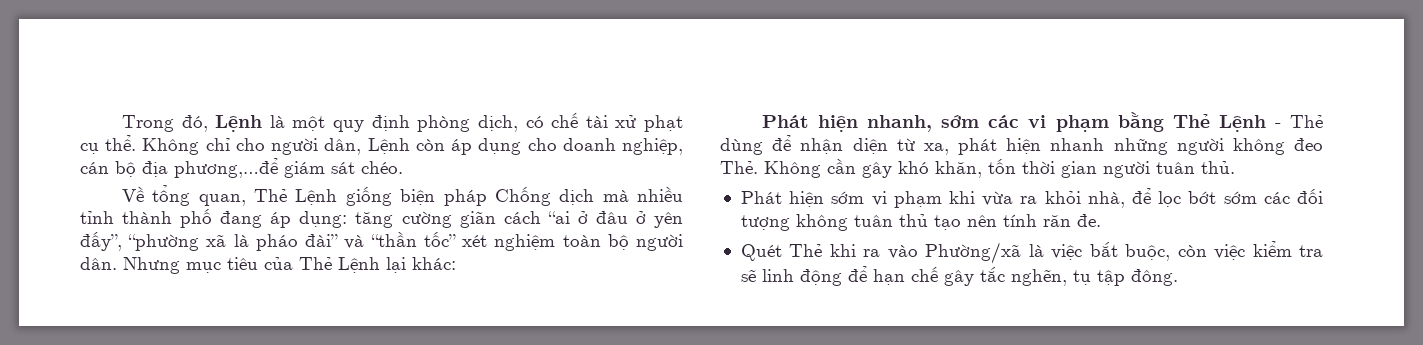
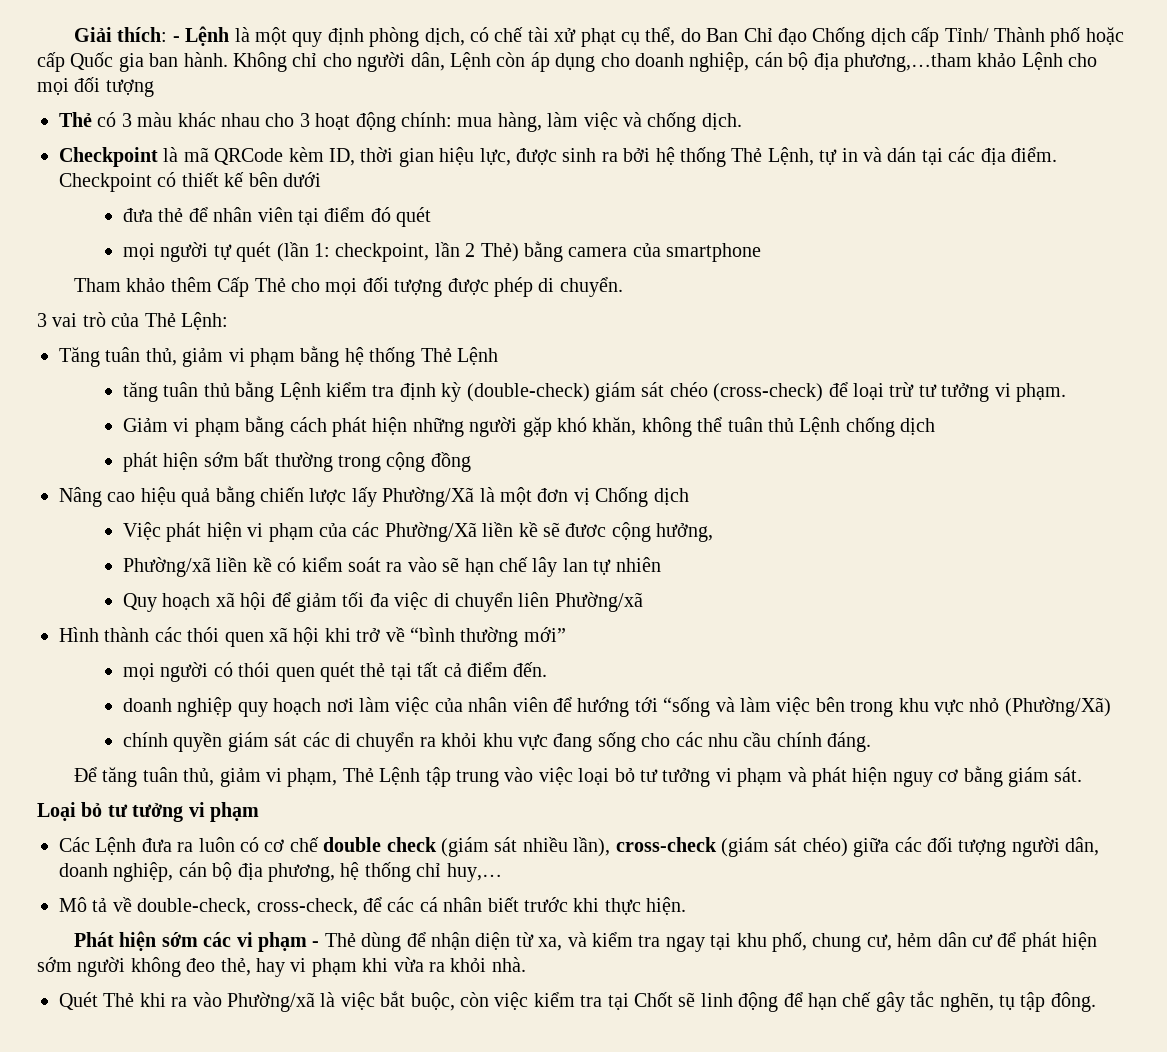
[121,115,208,132] Trong đó, -> [73,27,180,42] Giải thích: -
[105,135,137,151] thể. -> [645,27,1124,47] [37,52,228,72] thể, do Ban Chỉ đạo Chống dịch cấp Tỉnh/ Thành phố hoặc cấp Quốc gia ban hành.
[174,158,403,178] [121,185,683,206] [80,208,683,228] [80,231,683,251] [80,257,456,274] [761,115,933,132] phương,…để giám sát chéo. // Về tổng quan, Thẻ Lệnh giống biện pháp Chống dịch mà nhiều tỉnh thành phố đang áp dụng: tăng cường giãn cách “ai ở đâu ở yên đấy”, “phường xã là pháo đài” và “thần tốc” xét nghiệm toàn bộ người dân. Nhưng mục tiêu của Thẻ Lệnh lại khác: // Phát hiện nhanh, -> [843,52,1098,72] [37,77,154,97] [59,112,742,132] [59,147,1057,167] [59,172,321,192] [123,207,432,227] [123,241,762,262] [73,277,623,297] [37,312,229,330] [59,346,498,367] [123,381,1067,402] [123,416,936,437] [123,452,471,472] [59,486,689,507] [123,522,714,542] [123,557,661,577] [123,592,643,612] [59,627,566,647] [123,662,548,682] [123,697,1111,717] [123,732,872,752] [73,766,1083,787] [37,802,259,822] [59,837,1100,857] [59,862,502,882] [59,897,687,916] [73,931,157,951] phương,…tham khảo Lệnh cho mọi đối tượng // Thẻ có 3 màu khác nhau cho 3 hoạt động chính: mua hàng, làm việc và chống dịch. // Checkpoint là mã QRCode kèm ID, thời gian hiệu lực, được sinh ra bởi hệ thống Thẻ Lệnh, tự in và dán tại các địa điểm. Checkpoint có thiết kế bên dưới // đưa thẻ để nhân viên tại điểm đó quét // mọi người tự quét (lần 1: checkpoint, lần 2 Thẻ) bằng camera của smartphone // Tham khảo thêm Cấp Thẻ cho mọi đối tượng được phép di chuyển. // 3 vai trò của Thẻ Lệnh: // Tăng tuân thủ, giảm vi phạm bằng hệ thống Thẻ Lệnh // tăng tuân thủ bằng Lệnh kiểm tra định kỳ (double-check) giám sát chéo (cross-check) để loại trừ tư tưởng vi phạm. // Giảm vi phạm bằng cách phát hiện những người gặp khó khăn, không thể tuân thủ Lệnh chống dịch // phát hiện sớm bất thường trong cộng đồng // Nâng cao hiệu quả bằng chiến lược lấy Phường/Xã là một đơn vị Chống dịch // Việc phát hiện vi phạm của các Phường/Xã liền kề sẽ đươc cộng hưởng, // Phường/xã liền kề có kiểm soát ra vào sẽ hạn chế lây lan tự nhiên // Quy hoạch xã hội để giảm tối đa việc di chuyển liên Phường/xã // Hình thành các thói quen xã hội khi trở về “bình thường mới” // mọi người có thói quen quét thẻ tại tất cả điểm đến. // doanh nghiệp quy hoạch nơi làm việc của nhân viên để hướng tới “sống và làm việc bên trong khu vực nhỏ (Phường/Xã) // chính quyền giám sát các di chuyển ra khỏi khu vực đang sống cho các nhu cầu chính đáng. // Để tăng tuân thủ, giảm vi phạm, Thẻ Lệnh tập trung vào việc loại bỏ tư tưởng vi phạm và phát hiện nguy cơ bằng giám sát. // Loại bỏ tư tưởng vi phạm // Các Lệnh đưa ra luôn có cơ chế double check (giám sát nhiều lần), cross-check (giám sát chéo) giữa các đối tượng người dân, doanh nghiệp, cán bộ địa phương, hệ thống chỉ huy,… // Mô tả về double-check, cross-check, để các cá nhân biết trước khi thực hiện. // Phát hiện
[1117,112,1266,132] bằng Thẻ Lệnh -> (307, 942) none
[958,138,1323,155] [720,158,1235,178] [740,191,865,207] phát hiện nhanh những người không đeo Thẻ. Không cần gây khó khăn, tốn thời gian người tuân thủ. // Phát hiện sớm -> [567,932,1098,952] [37,957,285,977] và kiểm tra ngay tại khu phố, chung cư, hẻm dân cư để phát hiện sớm người không đeo thẻ, hay
[1087,188,1323,208] [740,214,1101,231] nhà, để lọc bớt sớm các đối tượng không tuân thủ tạo nên tính răn đe. -> [491,957,526,972] nhà.
(1323, 251) none -> [607,992,673,1010] tại Chốt

